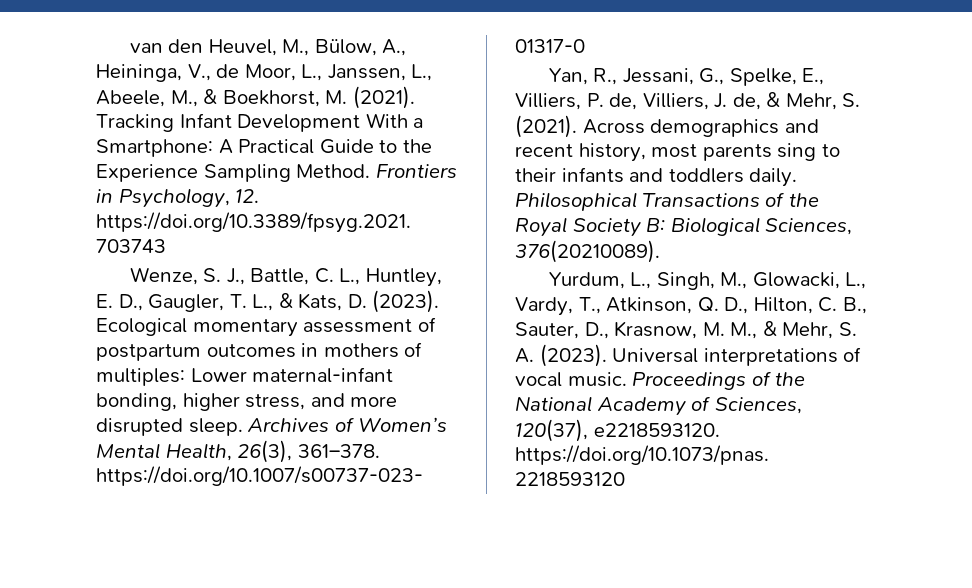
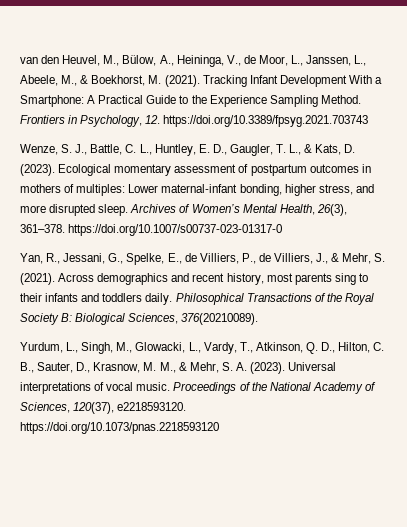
[515,93,761,110] Villiers, P. de, Villiers, J. de, -> [184,253,329,264] de Villiers, P., de Villiers, J.,

